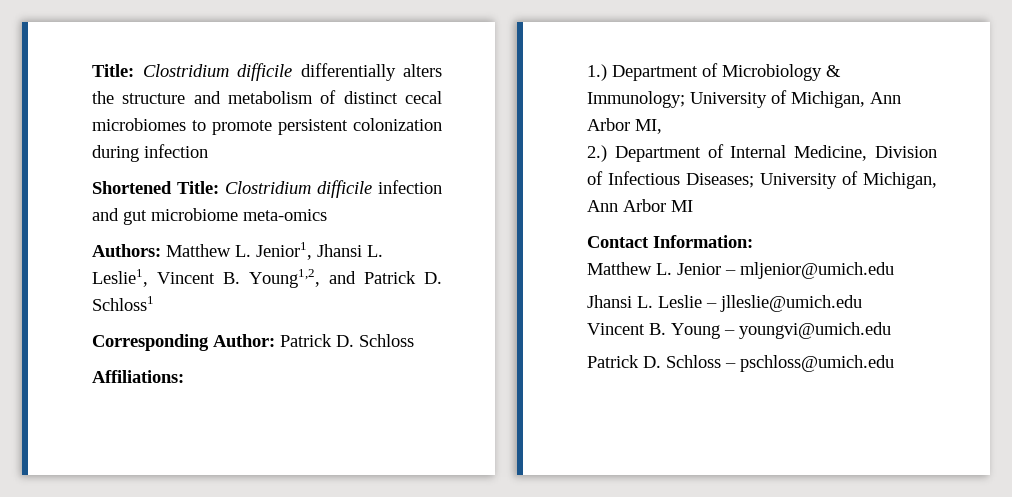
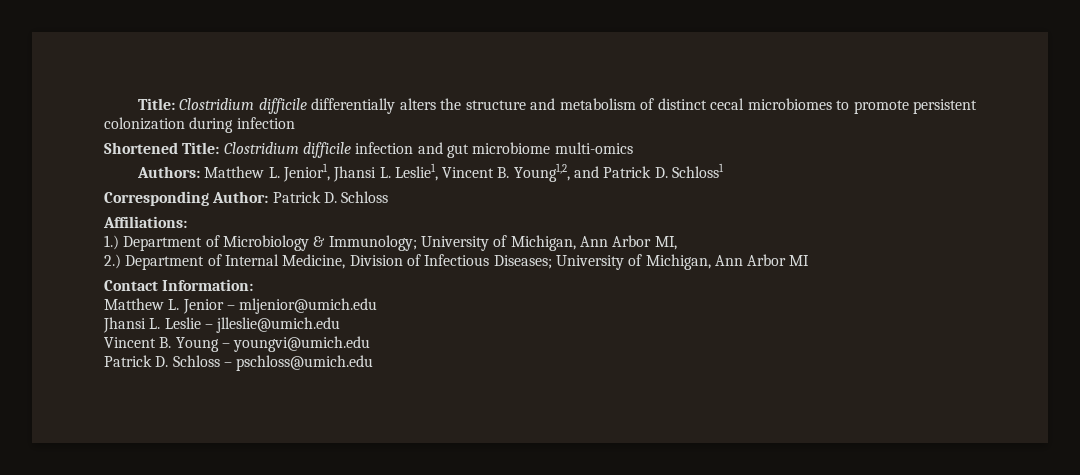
[243,209,327,221] meta-omics -> [554,142,633,154] multi-omics

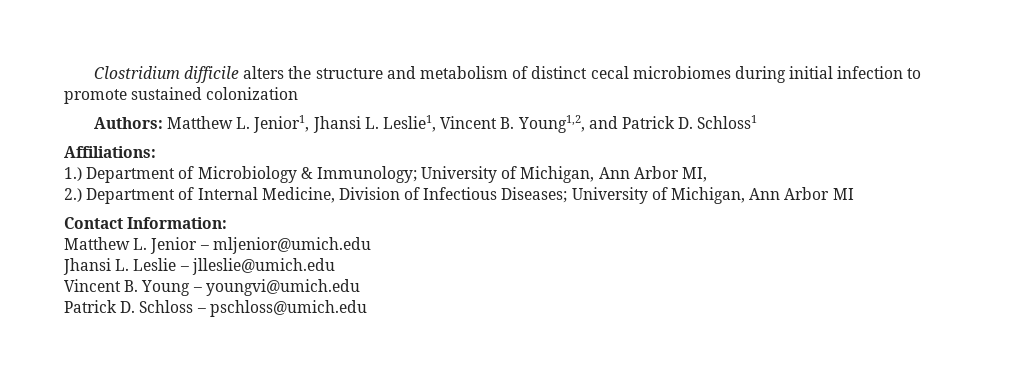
[137,98,396,114] Title: Clostridium difficile differentially -> [93,66,240,83] Clostridium difficile
(832, 104) none -> [734,66,904,83] during initial infection
[913,99,978,114] persistent -> [131,87,203,100] sustained
[189,117,295,133] [104,142,633,158] during infection // Shortened Title: Clostridium difficile infection and gut microbiome multi-omics -> (299, 93) none
[104,191,389,206] // Corresponding Author: Patrick D. Schloss -> (758, 122) none

